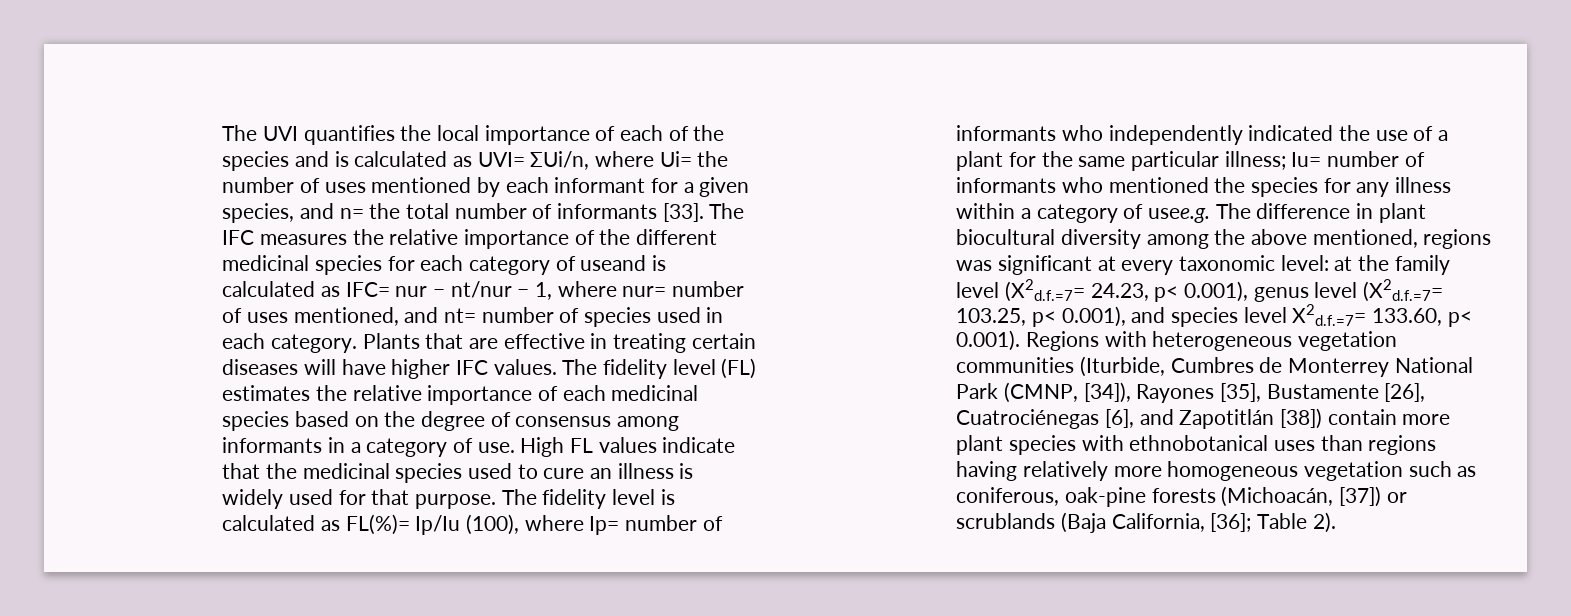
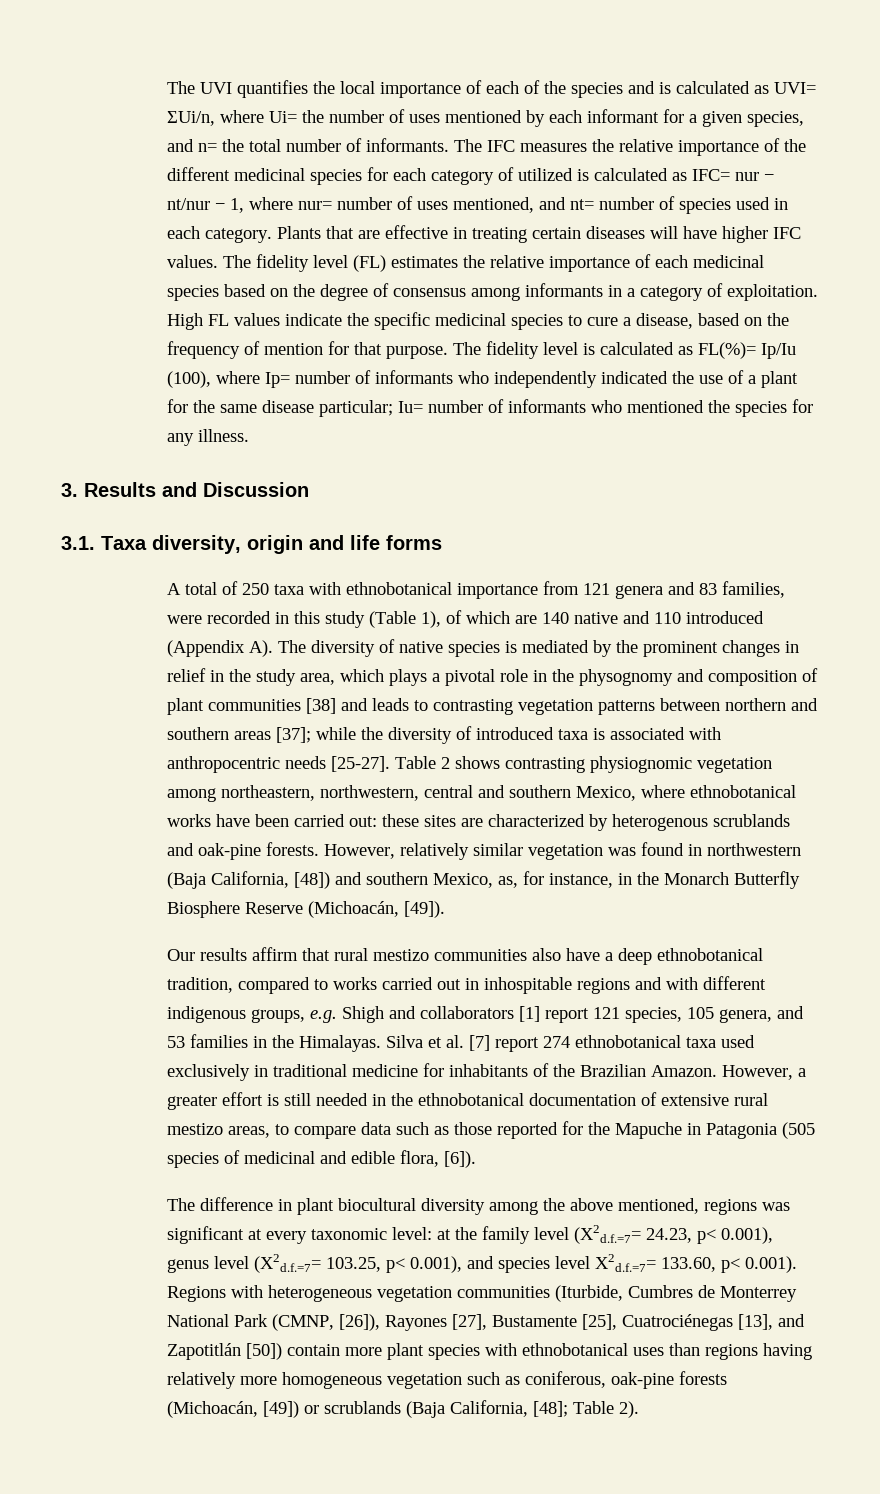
[556,203,704,222] informants [33]. -> [366,138,450,152] informants.
[580,255,647,271] useand -> [518,168,574,181] utilized
[477,442,515,453] use. -> [727,284,819,301] exploitation.
[222,463,512,483] that the medicinal species used -> [347,312,564,330] the specific medicinal species
[589,463,694,479] [222,489,333,509] an illness is widely used -> [623,313,790,329] [167,341,324,359] a disease, based on the frequency of mention
[1130,151,1286,171] particular illness; -> [262,400,394,417] disease particular;
[1394,177,1451,193] [956,203,1210,223] illness within a category of usee.g. -> [198,429,250,442] [61,482,309,497] [61,535,442,554] [167,581,786,599] [167,610,765,628] [167,639,800,657] [167,668,819,686] [167,698,819,715] [167,726,722,744] [167,756,773,773] [167,785,797,802] [167,814,791,831] [167,842,802,860] [167,871,801,889] [167,901,446,918] [167,947,764,965] [167,976,767,994] [167,1006,805,1023] [167,1034,756,1052] [167,1063,807,1081] [167,1092,769,1110] [167,1121,816,1139] [167,1150,477,1168] illness. // 3. Results and Discussion // 3.1. Taxa diversity, origin and life forms // A total of 250 taxa with ethnobotanical importance from 121 genera and 83 families, were recorded in this study (Table 1), of which are 140 native and 110 introduced (Appendix A). The diversity of native species is mediated by the prominent changes in relief in the study area, which plays a pivotal role in the physognomy and composition of plant communities [38] and leads to contrasting vegetation patterns between northern and southern areas [37]; while the diversity of introduced taxa is associated with anthropocentric needs [25-27]. Table 2 shows contrasting physiognomic vegetation among northeastern, northwestern, central and southern Mexico, where ethnobotanical works have been carried out: these sites are characterized by heterogenous scrublands and oak-pine forests. However, relatively similar vegetation was found in northwestern (Baja California, [48]) and southern Mexico, as, for instance, in the Monarch Butterfly Biosphere Reserve (Michoacán, [49]). // Our results affirm that rural mestizo communities also have a deep ethnobotanical tradition, compared to works carried out in inhospitable regions and with different indigenous groups, e.g. Shigh and collaborators [1] report 121 species, 105 genera, and 53 families in the Himalayas. Silva et al. [7] report 274 ethnobotanical taxa used exclusively in traditional medicine for inhabitants of the Brazilian Amazon. However, a greater effort is still needed in the ethnobotanical documentation of extensive rural mestizo areas, to compare data such as those reported for the Mapuche in Patagonia (505 species of medicinal and edible flora, [6]). //
[1083,382,1426,403] [956,409,1134,429] [34]), Rayones [35], Bustamente [26], Cuatrociénegas [6], -> [339,1314,774,1331] [26]), Rayones [27], Bustamente [25], Cuatrociénegas [13],
[1279,408,1322,429] [38]) -> [246,1343,283,1360] [50])
[1338,486,1381,507] [37]) -> [263,1401,300,1418] [49])
[1210,513,1252,532] [36]; -> [533,1401,569,1417] [48];

